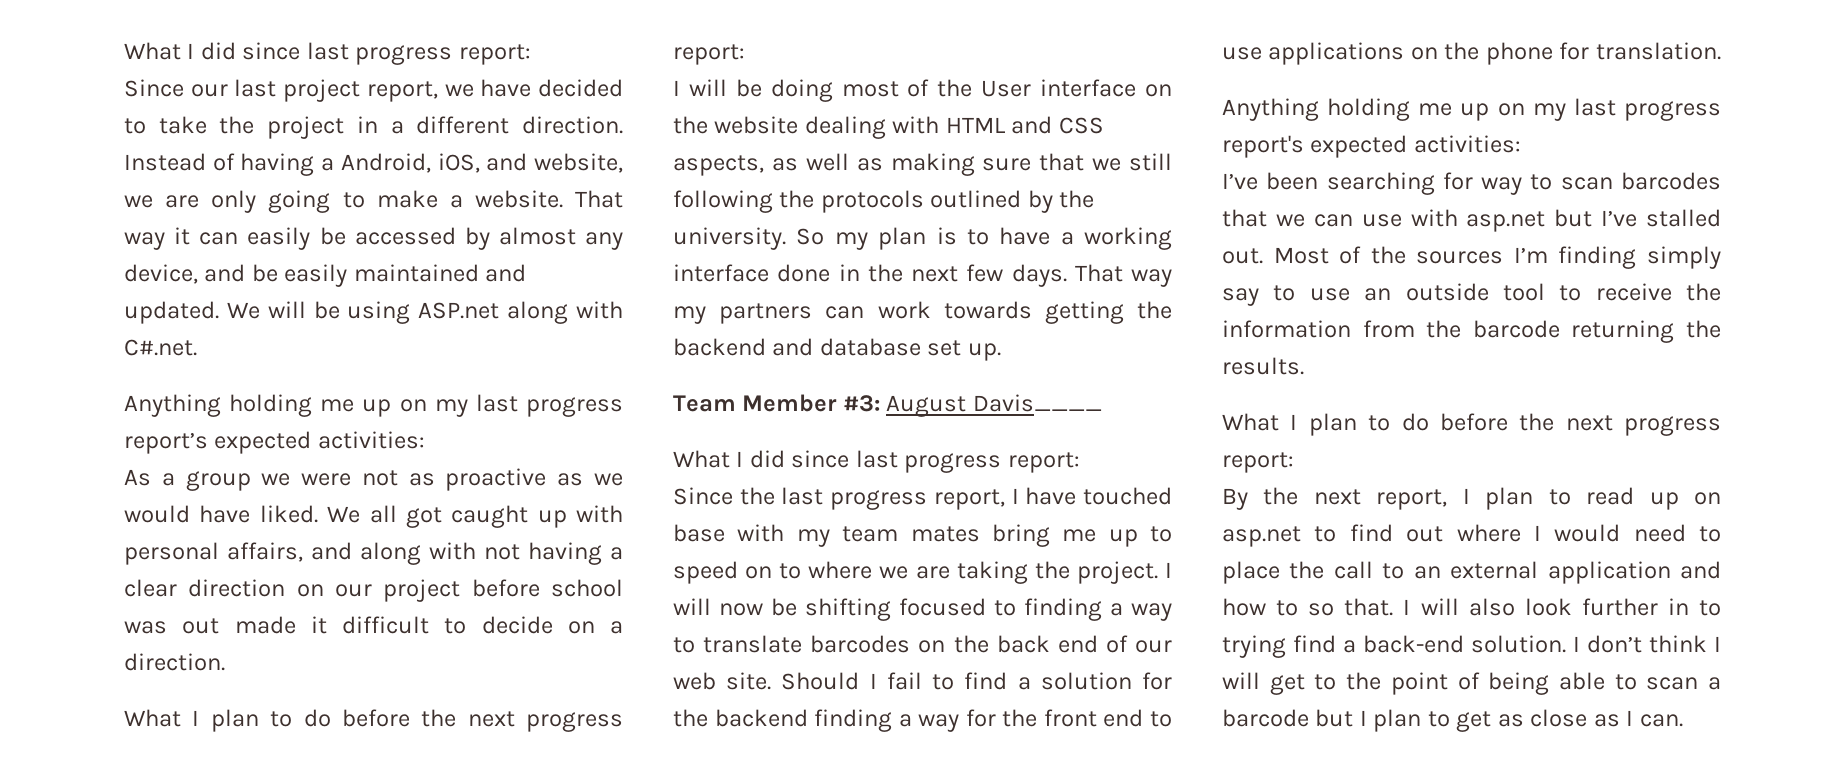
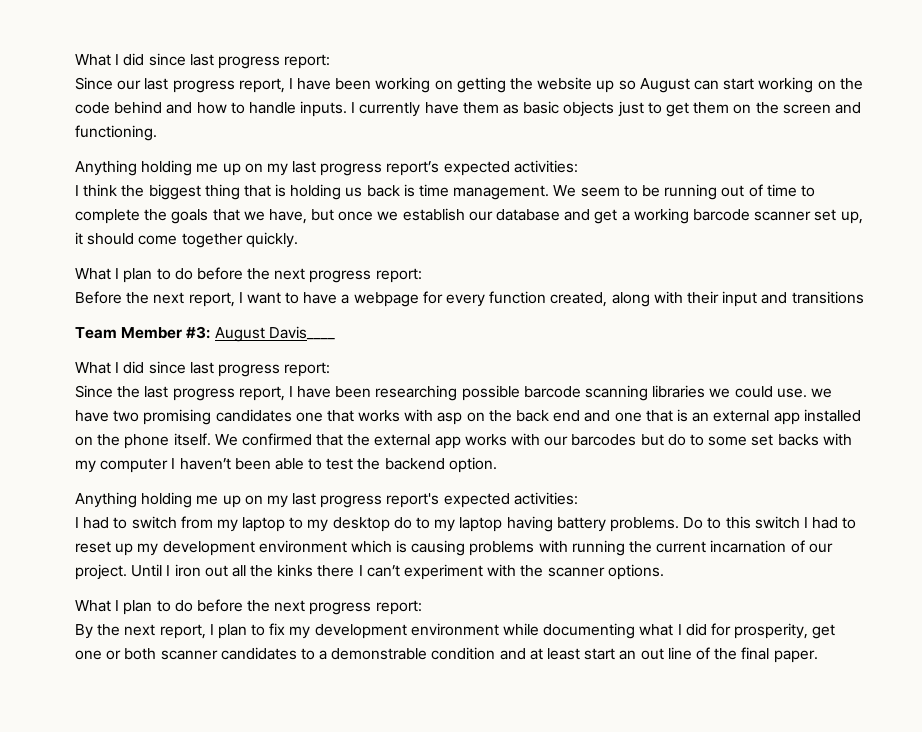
[283,79,623,102] [124,116,623,139] [124,153,623,176] [124,190,623,213] [124,227,623,250] [124,264,527,287] [124,301,623,324] [124,339,197,356] project report, we have decided to take the project in a different direction. Instead of having a Android, iOS, and website, we are only going to make a website. That way it can easily be accessed by almost any device, and be easily maintained and updated. We will be using ASP.net along with C#.net. -> [172,77,863,93] [75,101,861,117] [75,125,157,141] progress report, I have been working on getting the website up so August can start working on the code behind and how to handle inputs. I currently have them as basic objects just to get them on the screen and functioning.
[124,468,623,491] [124,505,623,528] [124,542,623,565] [124,579,623,602] [124,616,623,634] [124,653,225,671] As a group we were not as proactive as we would have liked. We all got caught up with personal affairs, and along with not having a clear direction on our project before school was out made it difficult to decide on a direction. -> [75,184,815,200] [75,208,863,224] [75,232,298,248] I think the biggest thing that is holding us back is time management. We seem to be running out of time to complete the goals that we have, but once we establish our database and get a working barcode scanner set up, it should come together quickly.
[673,79,1172,102] [673,116,1104,139] [673,153,1172,176] [673,190,1095,213] [673,227,1172,250] [673,264,1172,287] [673,301,1172,324] [673,338,1001,361] I will be doing most of the User interface on the website dealing with HTML and CSS aspects, as well as making sure that we still following the protocols outlined by the university. So my plan is to have a working interface done in the next few days. That way my partners can work towards getting the backend and database set up. -> [75,291,864,307] Before the next report, I want to have a webpage for every function created, along with their input and transitions
[1083,487,1172,505] [673,524,1172,547] [673,561,1172,584] [673,598,1172,621] [673,635,1172,653] [673,672,1172,690] [673,709,1172,732] [1222,42,1721,65] touched base with my team mates bring me up to speed on to where we are taking the project. I will now be shifting focused to finding a way to translate barcodes on the back end of our web site. Should I fail to find a solution for the backend finding a way for the front end to use applications on the phone for translation. -> [335,385,832,401] [75,409,861,425] [75,433,852,449] [75,457,497,473] been researching possible barcode scanning libraries we could use. we have two promising candidates one that works with asp on the back end and one that is an external app installed on the phone itself. We confirmed that the external app works with our barcodes but do to some set backs with my computer I haven’t been able to test the backend option.
[1222,172,1721,195] [1222,209,1721,232] [1222,246,1721,269] [1222,283,1721,306] [1222,320,1721,343] [1222,357,1304,375] I’ve been searching for way to scan barcodes that we can use with asp.net but I’ve stalled out. Most of the sources I’m finding simply say to use an outside tool to receive the information from the barcode returning the results. -> [75,516,857,532] [75,540,833,556] [75,564,664,580] I had to switch from my laptop to my desktop do to my laptop having battery problems. Do to this switch I had to reset up my development environment which is causing problems with running the current incarnation of our project. Until I iron out all the kinks there I can’t experiment with the scanner options.
[1586,487,1721,510] [1222,524,1721,547] [1222,561,1721,584] [1222,598,1721,616] [1222,635,1721,658] [1222,672,1721,695] [1222,709,1683,732] read up on asp.net to find out where I would need to place the call to an external application and how to so that. I will also look further in to trying find a back-end solution. I don’t think I will get to the point of being able to scan a barcode but I plan to get as close as I can. -> [269,623,836,639] [75,647,818,663] fix my development environment while documenting what I did for prosperity, get one or both scanner candidates to a demonstrable condition and at least start an out line of the final paper.

